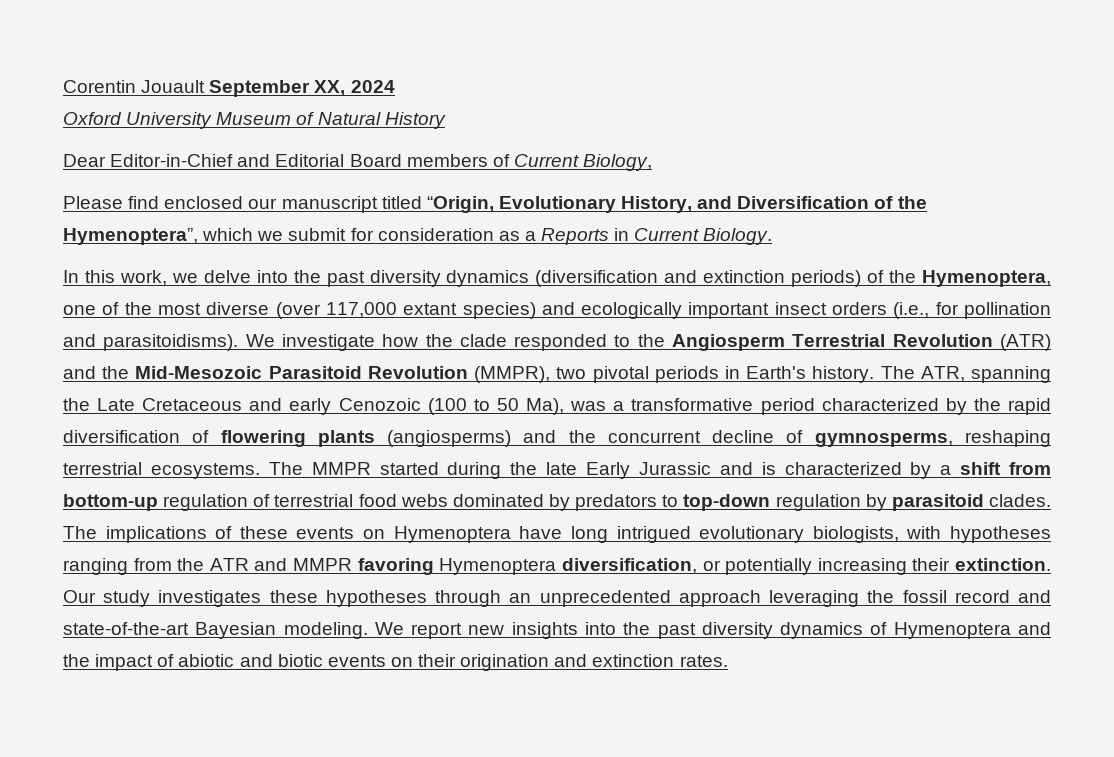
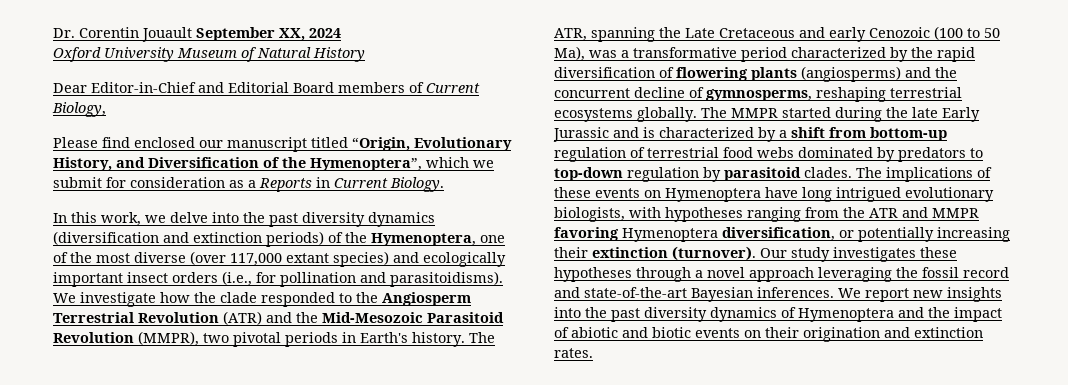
(63, 86) none -> [53,28,75,38] Dr.
[150,463,260,479] ecosystems. -> [554,107,697,122] ecosystems globally.
[955,558,1052,571] extinction. -> [592,246,756,261] extinction (turnover).
[509,590,671,607] an unprecedented -> [695,267,745,278] a novel
[283,622,368,639] modeling. -> [757,287,834,298] inferences.

